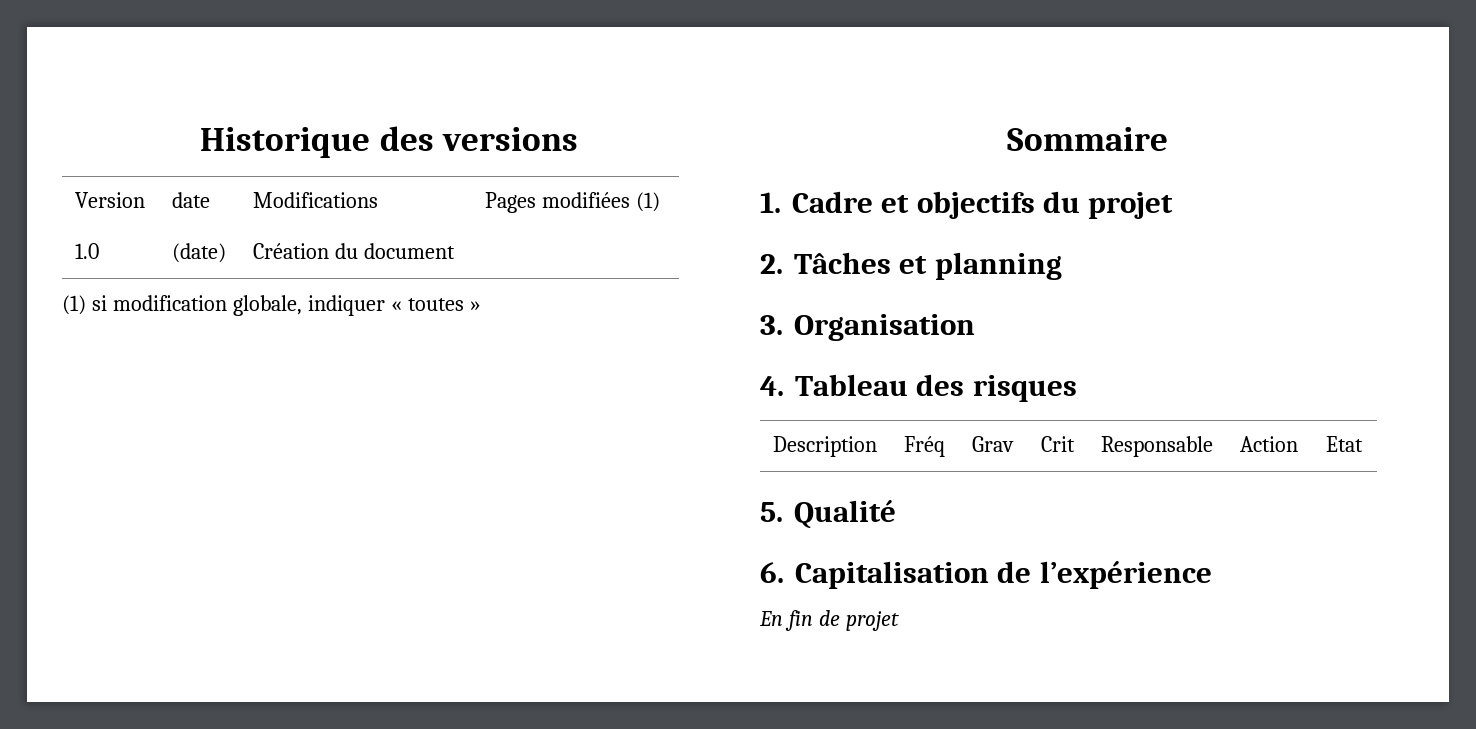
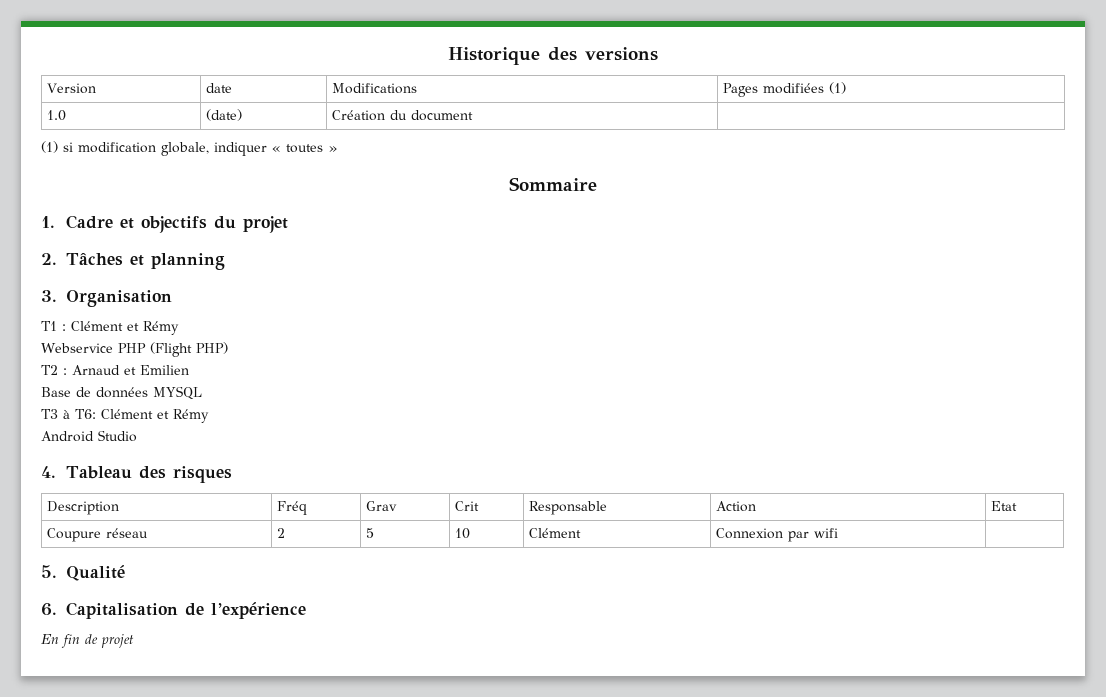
(975, 327) none -> [41,321,179,335] [41,342,228,357] [41,365,189,375] [41,386,202,400] [41,409,209,423] [41,430,137,442] // T1 : Clément et Rémy // Webservice PHP (Flight PHP) // T2 : Arnaud et Emilien // Base de données MYSQL // T3 à T6: Clément et Rémy // Android Studio
(1364, 444) none -> [47,528,149,542] [277,528,286,538] [366,528,375,538] [455,528,471,539] [529,528,582,538] [716,528,839,542] // Coupure réseau | 2 | 5 | 10 | Clément | Connexion par wifi |

